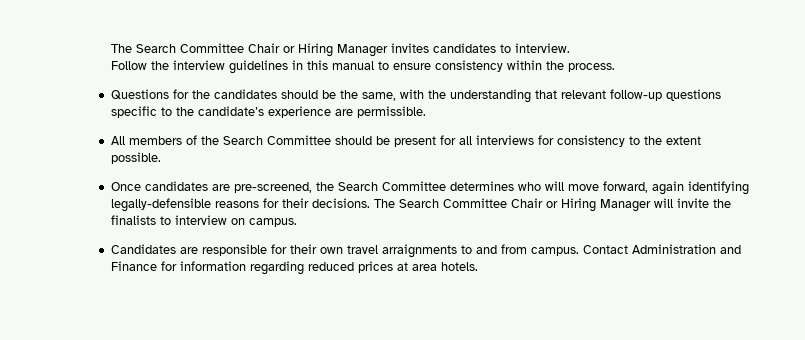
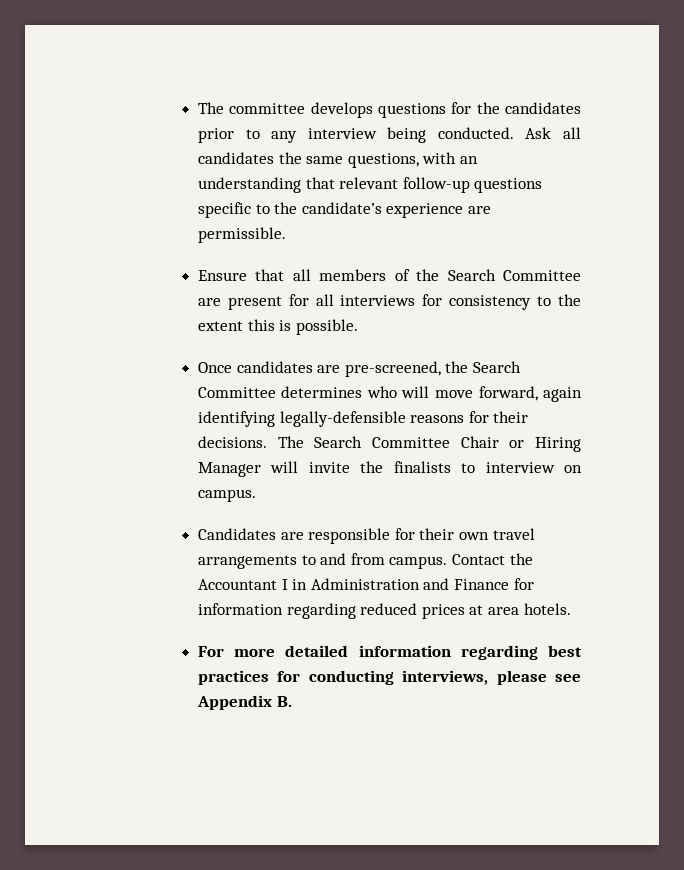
[111,43,571,57] [111,60,616,74] [110,89,446,101] The Search Committee Chair or Hiring Manager invites candidates to interview. // Follow the interview guidelines in this manual to ensure consistency within the process. // Questions for the candidates should be the same, with the -> [197,102,581,118] [197,127,581,143] [197,152,478,168] The committee develops questions for the candidates prior to any interview being conducted. Ask all candidates the same questions, with an
[110,136,125,145] All -> [197,269,311,281] Ensure that all
[334,136,390,145] should be -> [197,298,221,306] are
(701, 140) none -> [247,319,292,331] this is
[381,244,457,258] arraignments -> [197,555,297,569] arrangements
(628, 249) none -> [509,553,533,565] [197,579,308,590] the Accountant I in
(478, 266) none -> [197,645,582,660] [197,670,581,685] [196,695,292,710] // For more detailed information regarding best practices for conducting interviews, please see Appendix B.

